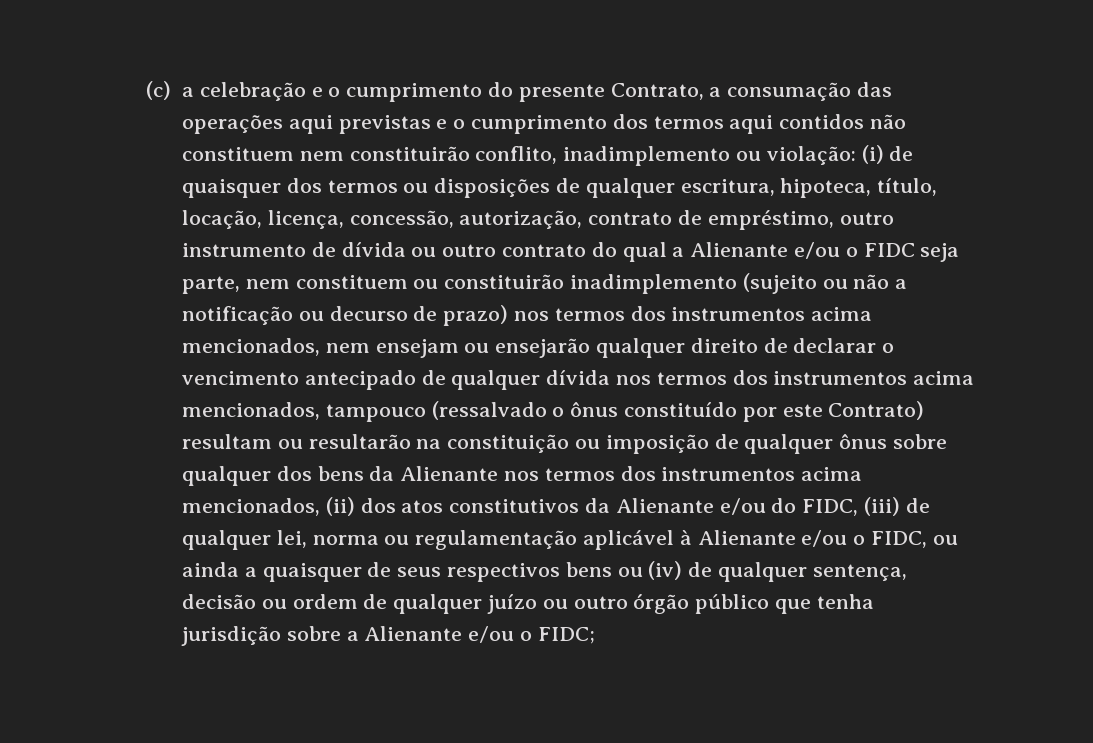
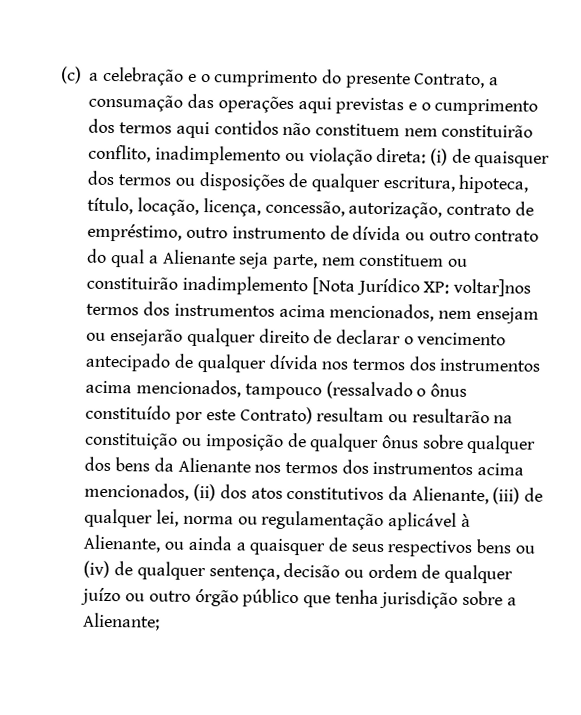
[766,146,856,165] violação: -> [308,147,427,166] violação direta:
[793,242,915,259] e/ou o FIDC -> (236, 257) none
[742,273,908,294] [181,305,549,326] (sujeito ou não a notificação ou decurso de prazo) nos -> [311,277,531,297] [Nota Jurídico XP: voltar]nos
[615,498,859,516] Alienante e/ou do FIDC, -> [411,486,489,505] Alienante,
[697,530,927,548] Alienante e/ou o FIDC, -> [83,534,162,553] Alienante,
[364,626,595,644] Alienante e/ou o FIDC; -> [82,612,161,631] Alienante;

